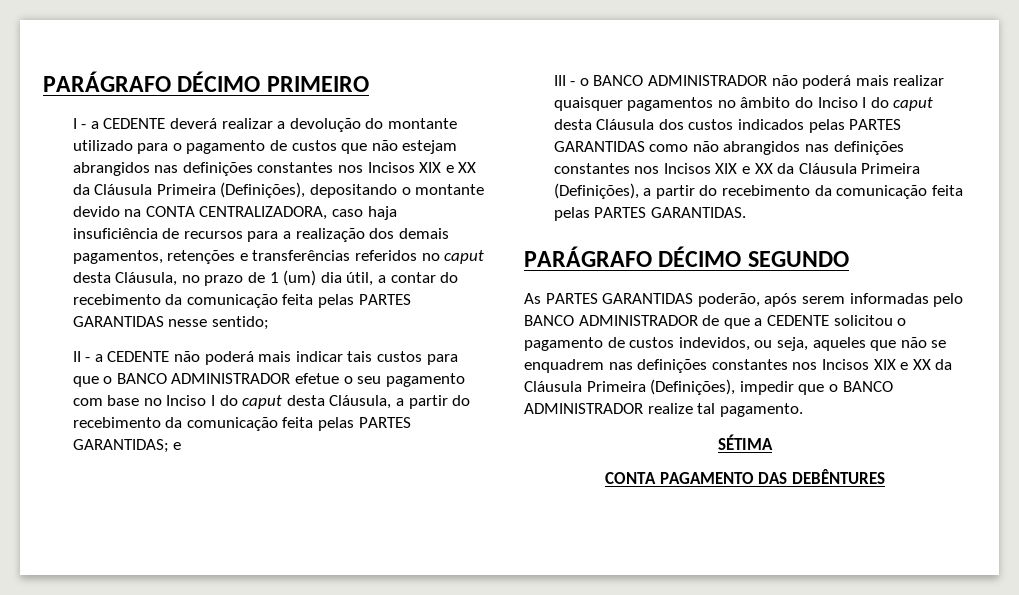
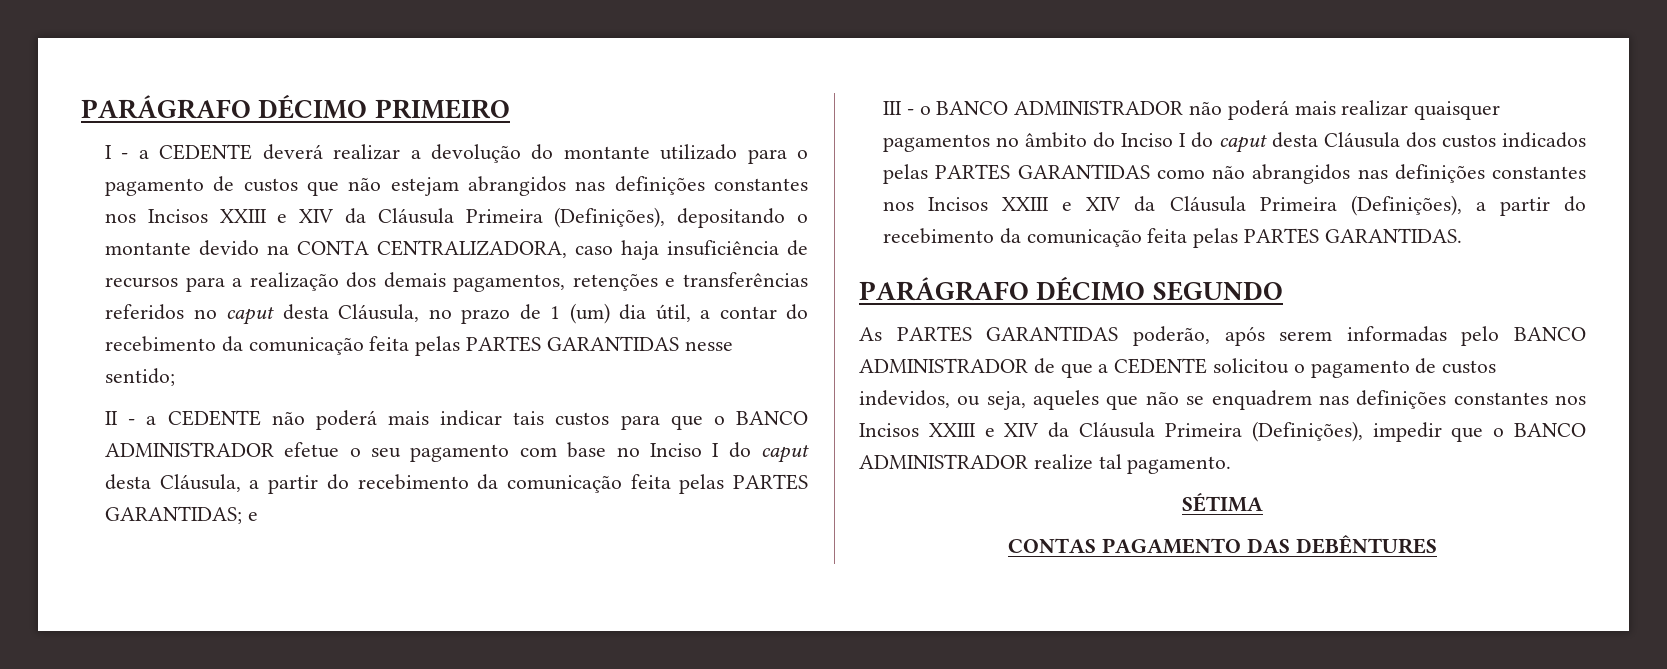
[419,162,477,173] XIX e XX -> [219,209,334,223] XXIII e XIV
[715,163,773,174] XIX e XX -> [1002,197,1121,211] XXIII e XIV
[873,359,931,370] XIX e XX -> [928,423,1039,437] XXIII e XIV
[605,472,657,484] CONTA -> [1008,538,1097,553] CONTAS

